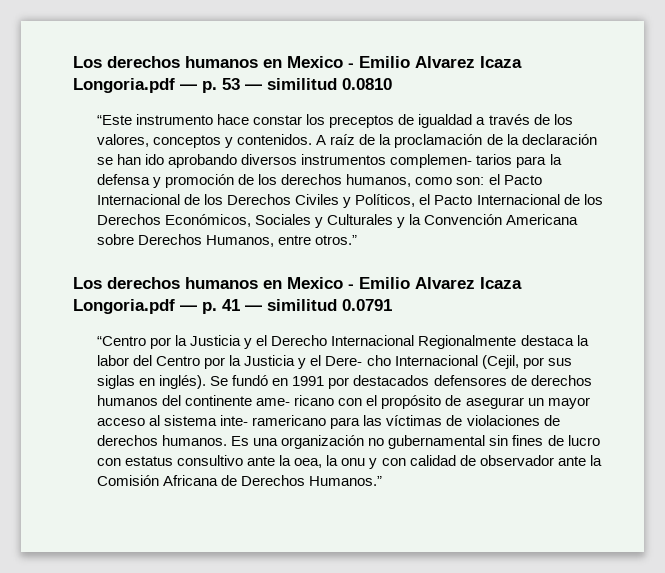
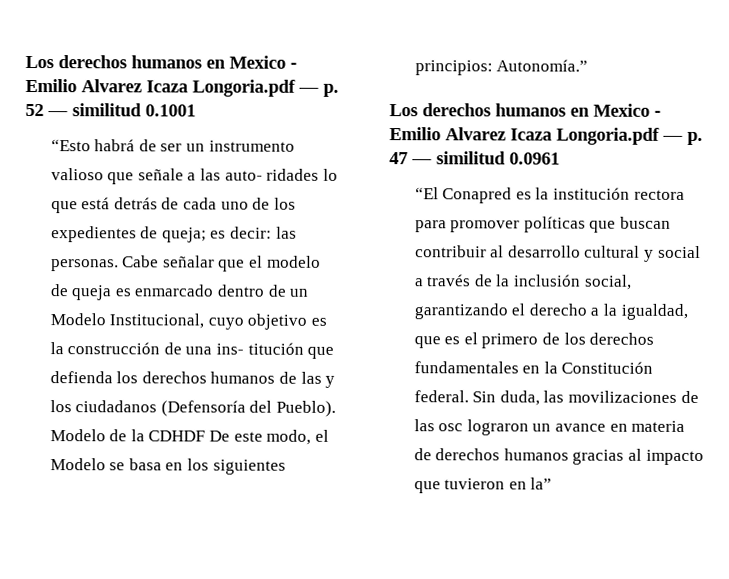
[222,78,392,90] [97,114,573,128] [97,134,597,148] [97,154,562,168] [97,174,542,188] [97,194,603,208] [97,214,579,228] [97,234,358,247] 53 — similitud 0.0810 // “Este instrumento hace constar los preceptos de igualdad a través de los valores, conceptos y contenidos. A raíz de la proclamación de la declaración se han ido aprobando diversos instrumentos complemen- tarios para la defensa y promoción de los derechos humanos, como son: el Pacto Internacional de los Derechos Civiles y Políticos, el Pacto Internacional de los Derechos Económicos, Sociales y Culturales y la Convención Americana sobre Derechos Humanos, entre otros.” -> [25,103,196,117] [50,139,295,152] [50,168,338,185] [50,197,296,214] [50,226,297,243] [50,255,321,272] [49,284,310,301] [49,313,328,330] [49,342,335,359] [49,371,336,388] [49,400,337,417] [49,429,329,445] [49,458,286,475] [414,59,589,76] 52 — similitud 0.1001 // “Esto habrá de ser un instrumento valioso que señale a las auto- ridades lo que está detrás de cada uno de los expedientes de queja; es decir: las personas. Cabe señalar que el modelo de queja es enmarcado dentro de un Modelo Institucional, cuyo objetivo es la construcción de una ins- titución que defienda los derechos humanos de las y los ciudadanos (Defensoría del Pueblo). Modelo de la CDHDF De este modo, el Modelo se basa en los siguientes principios: Autonomía.”
[222,299,392,311] [97,335,589,349] [97,355,572,369] [97,375,592,389] [97,395,590,409] [97,415,560,429] [97,435,600,449] [97,455,602,469] [97,475,383,486] 41 — similitud 0.0791 // “Centro por la Justicia y el Derecho Internacional Regionalmente destaca la labor del Centro por la Justicia y el Dere- cho Internacional (Cejil, por sus siglas en inglés). Se fundó en 1991 por destacados defensores de derechos humanos del continente ame- ricano con el propósito de asegurar un mayor acceso al sistema inte- ramericano para las víctimas de violaciones de derechos humanos. Es una organización no gubernamental sin fines de lucro con estatus consultivo ante la oea, la onu y con calidad de observador ante la Comisión Africana de Derechos Humanos.” -> [389,151,560,165] [414,187,685,204] [414,216,672,233] [414,245,701,262] [414,274,632,290] [413,303,688,320] [413,332,655,349] [413,361,654,374] [413,390,699,406] [413,419,686,436] [413,448,704,466] [413,477,553,494] 47 — similitud 0.0961 // “El Conapred es la institución rectora para promover políticas que buscan contribuir al desarrollo cultural y social a través de la inclusión social, garantizando el derecho a la igualdad, que es el primero de los derechos fundamentales en la Constitución federal. Sin duda, las movilizaciones de las osc lograron un avance en materia de derechos humanos gracias al impacto que tuvieron en la”

